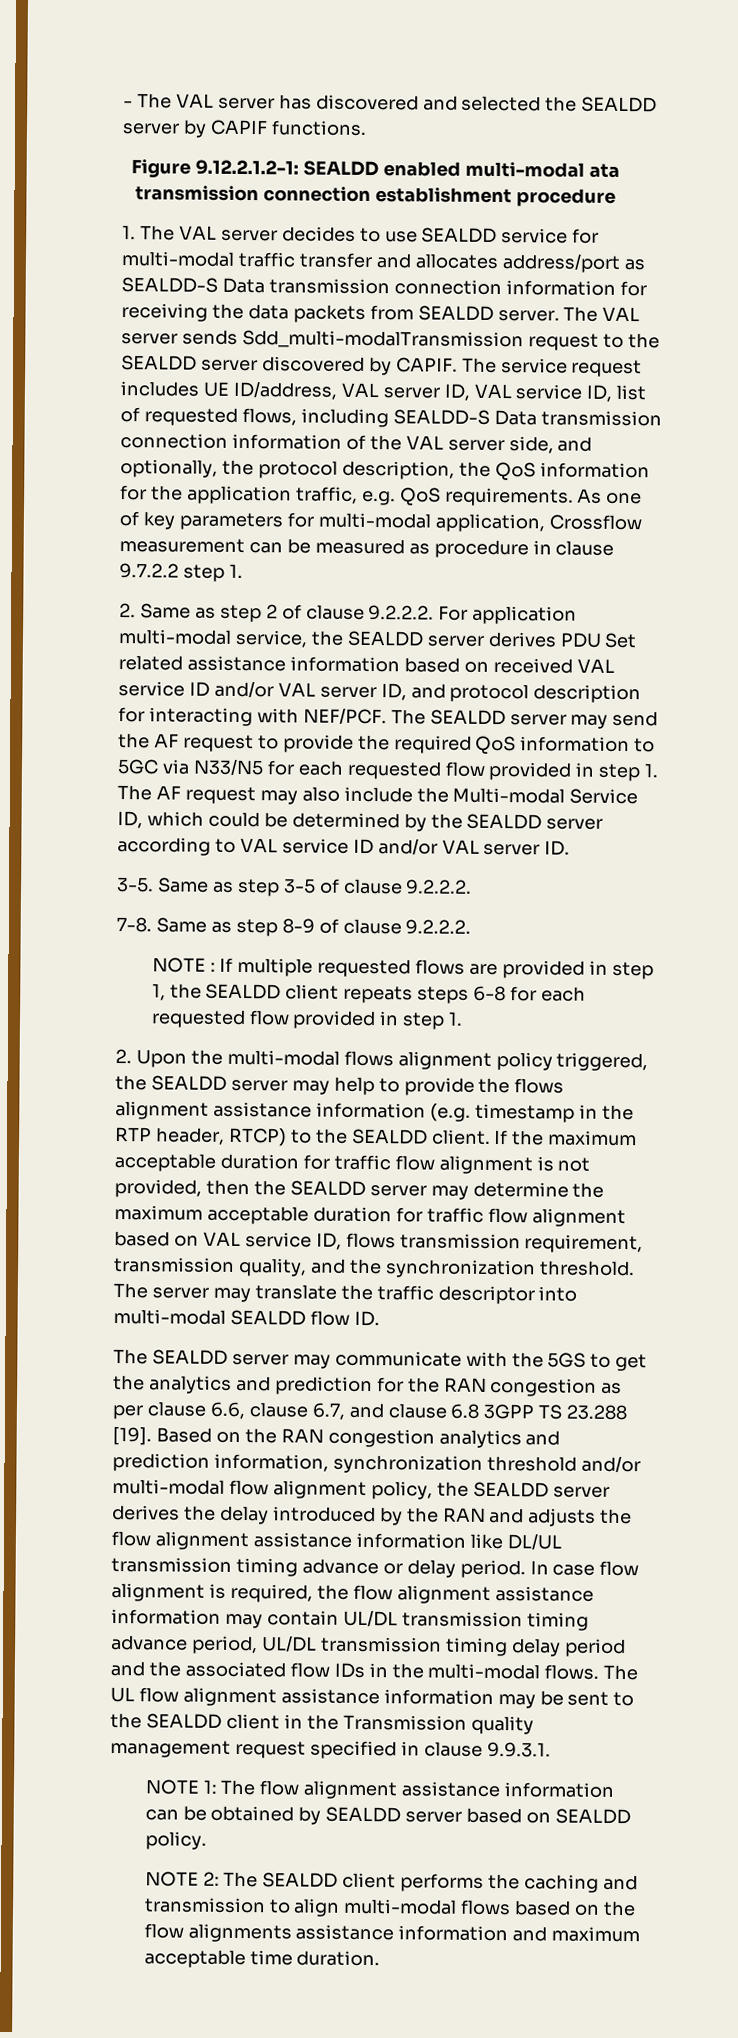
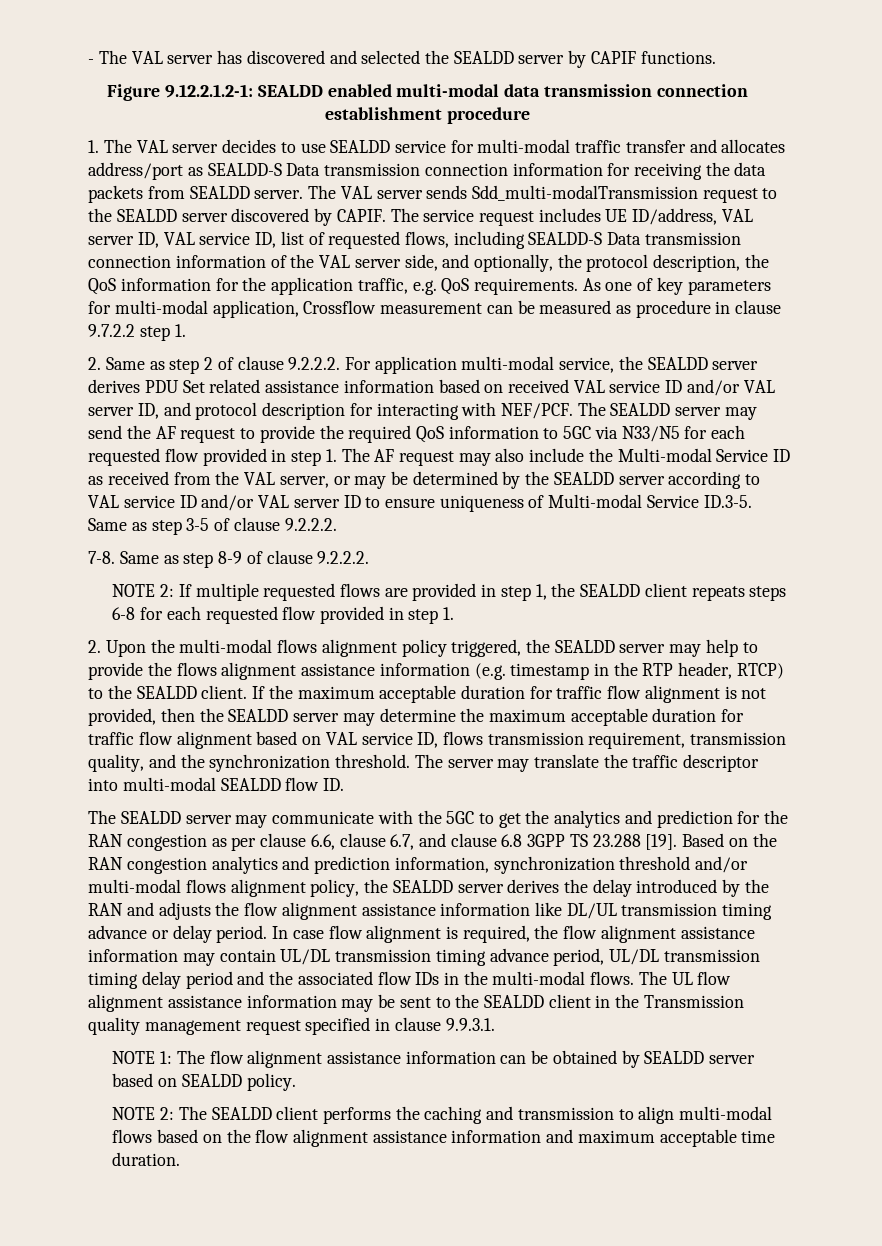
[588,163,620,178] ata -> [504,84,541,97] data
[117,811,261,829] ID, which could -> [773,449,791,462] [88,471,387,489] ID as received from the VAL server, or may
[544,840,571,856] [116,877,155,893] ID. // 3-5. -> [343,494,752,512] ID to ensure uniqueness of Multi-modal Service ID.3-5.
[209,962,216,972] : -> [160,584,175,597] 2:
[547,1352,587,1368] 5GS -> [446,811,475,824] 5GC
[229,1479,270,1496] flow -> [185,879,226,893] flows
[187,1923,292,1943] alignments -> [292,1129,368,1147] alignment

